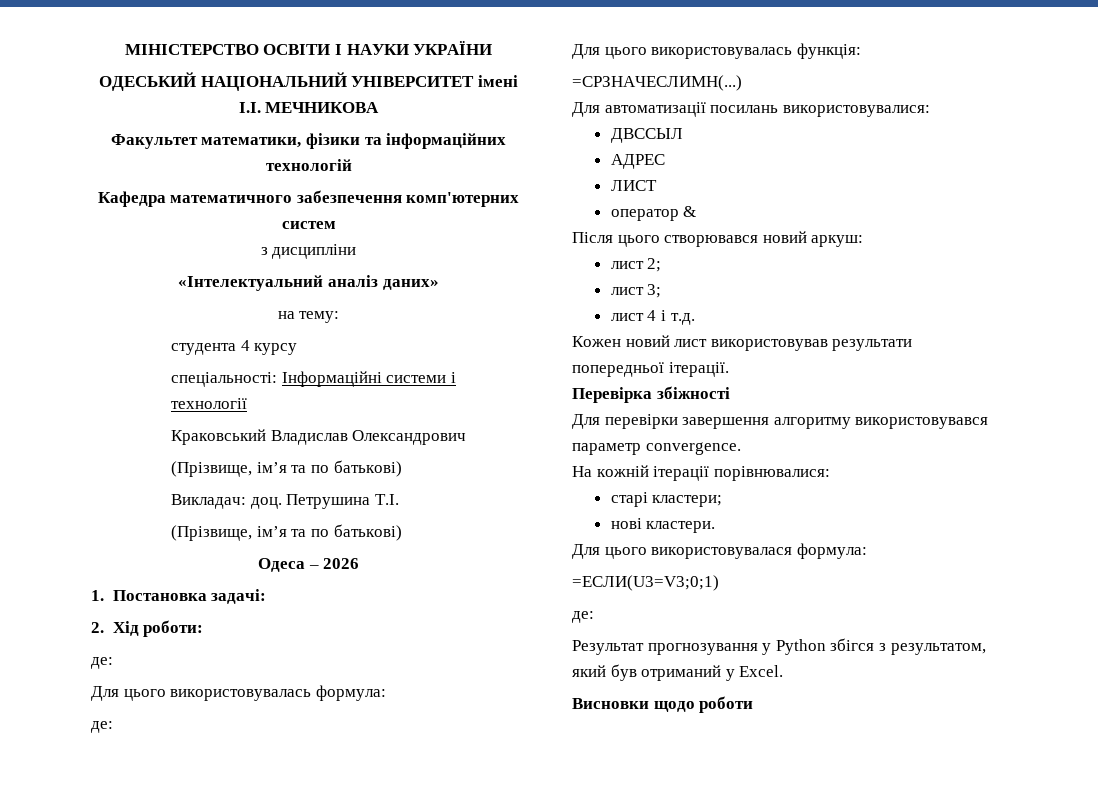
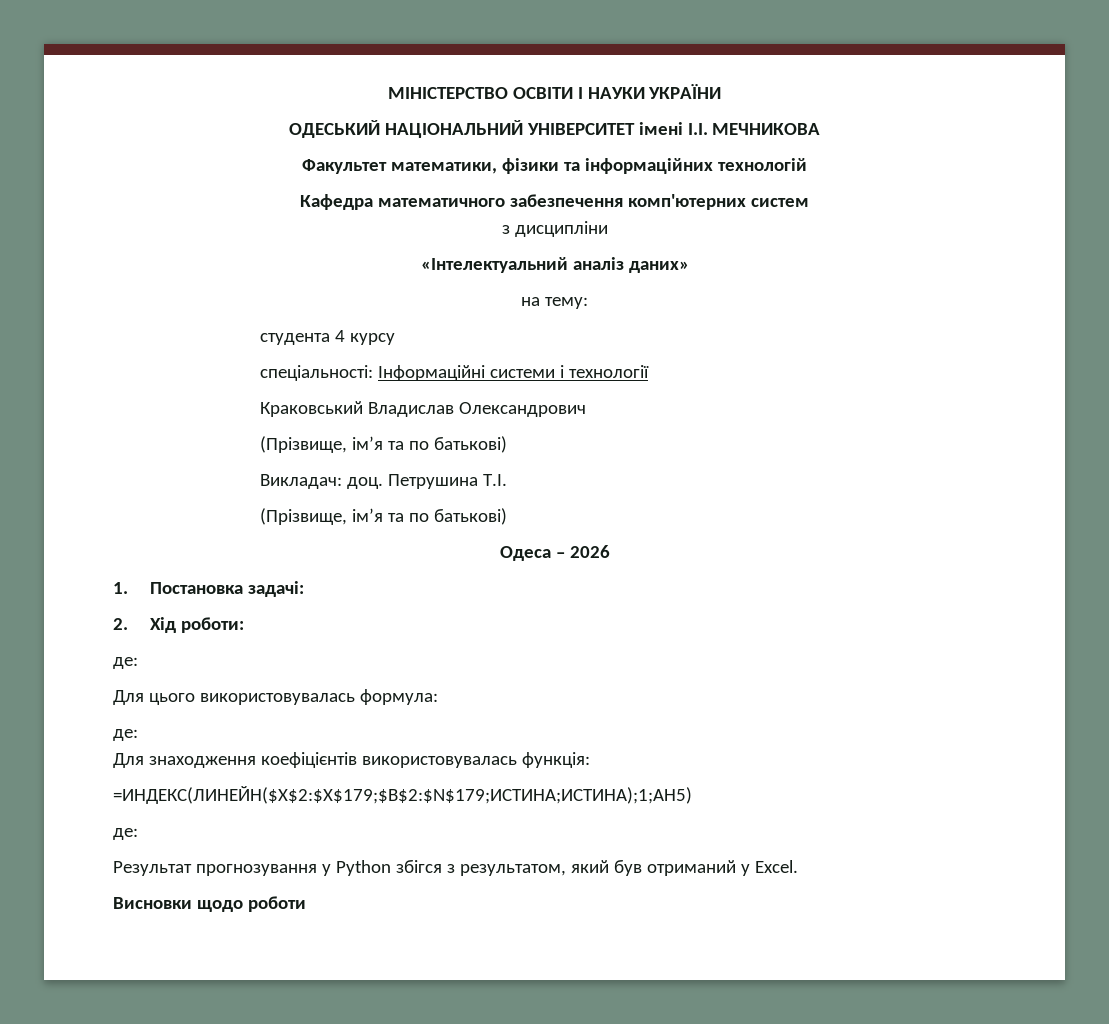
[604,47,647,59] цього -> [148,752,357,768] знаходження коефіцієнтів
[572,75,742,91] [572,102,930,117] [610,128,683,143] [610,154,665,169] [610,180,657,191] [610,206,697,221] [572,231,864,247] [610,258,662,272] [610,284,662,298] [610,310,695,325] [572,335,913,351] [572,362,729,377] [572,386,730,403] [572,414,989,429] [572,442,741,455] [572,465,830,481] [610,492,723,507] [610,518,716,533] [572,543,867,559] [572,575,719,591] =СРЗНАЧЕСЛИМН(...) // Для автоматизації посилань використовувалися: // ДВССЫЛ // АДРЕС // ЛИСТ // оператор & // Після цього створювався новий аркуш: // лист 2; // лист 3; // лист 4 і т.д. // Кожен новий лист використовував результати попередньої ітерації. // Перевірка збіжності // Для перевірки завершення алгоритму використовувався параметр convergence. // На кожній ітерації порівнювалися: // старі кластери; // нові кластери. // Для цього використовувалася формула: // =ЕСЛИ(U3=V3;0;1) -> [113,786,692,804] =ИНДЕКС(ЛИНЕЙН($X$2:$X$179;$B$2:$N$179;ИСТИНА;ИСТИНА);1;AH5)

